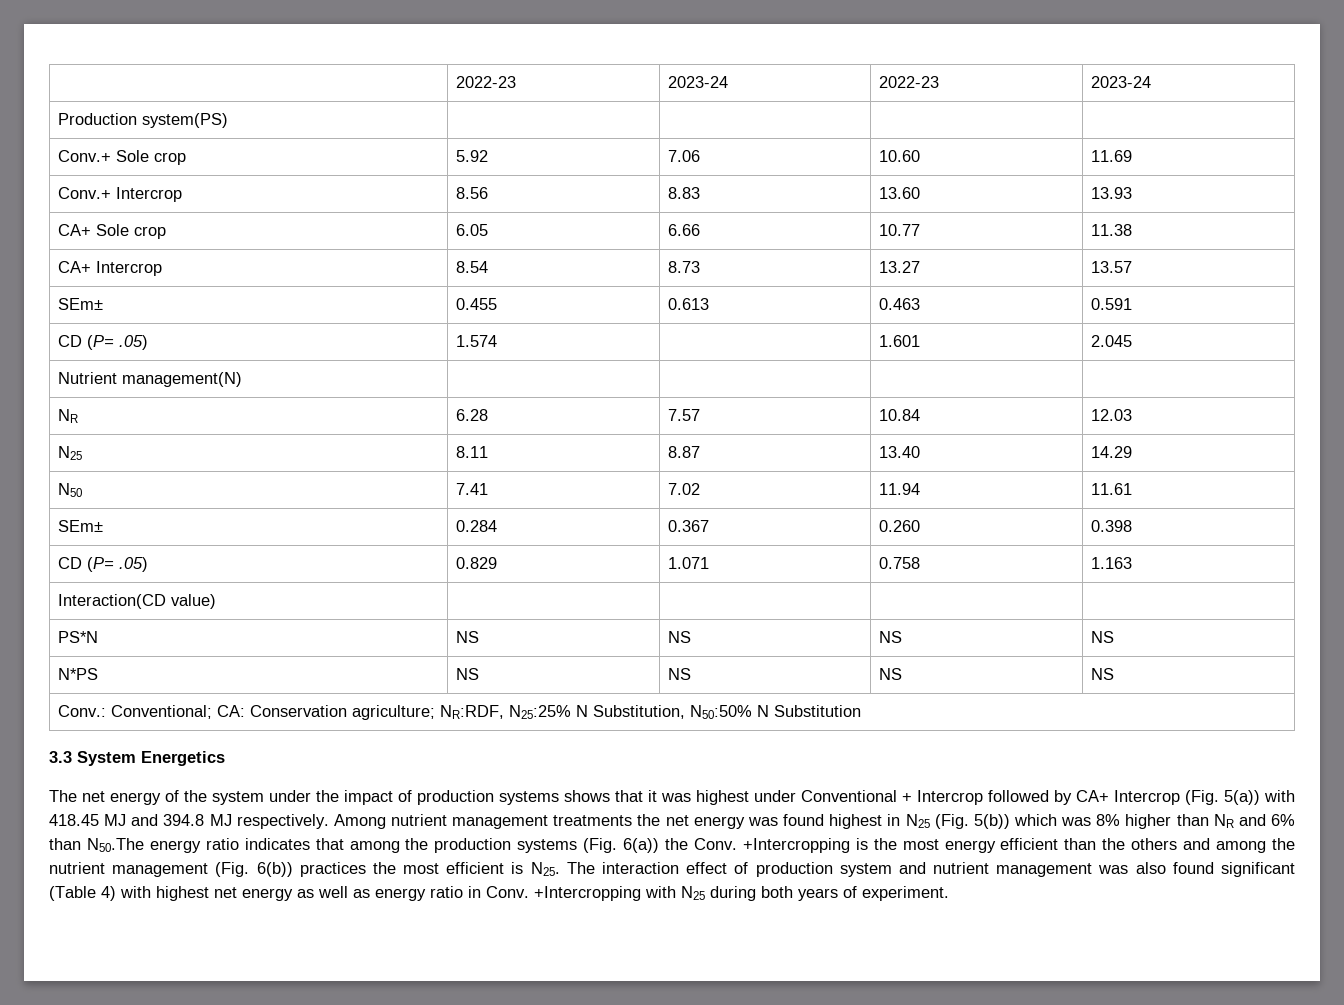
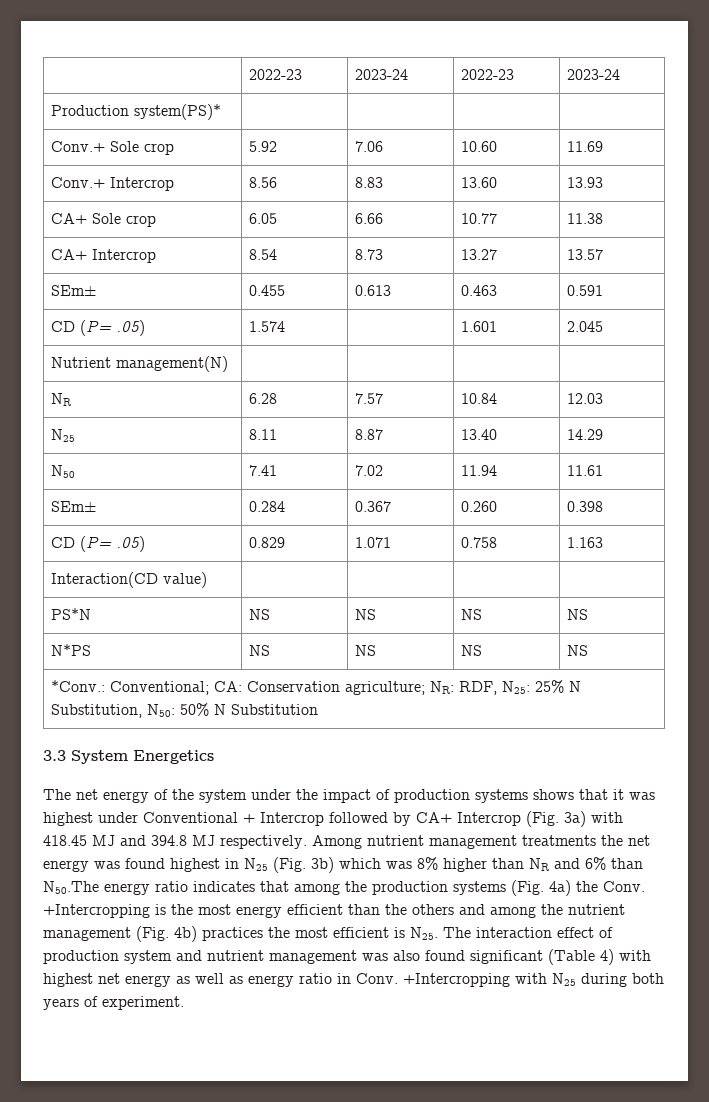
[142,113,229,128] system(PS) -> [133,104,221,120] system(PS)*
[58,705,107,717] Conv.: -> [50,680,105,692] *Conv.:
[440,705,753,719] NR:RDF, N25:25% N Substitution, N50:50% -> [429,680,581,695] [50,703,209,718] NR: RDF, N25: 25% N Substitution, N50: 50%
[1224,790,1260,805] 5(a)) -> [564,811,586,827] 3a)
[973,814,1010,829] 5(b)) -> [311,857,334,873] 3b)
[623,838,660,853] 6(a)) -> [549,880,571,896] 4a)
[256,862,293,877] 6(b)) -> [174,926,197,942] 4b)

